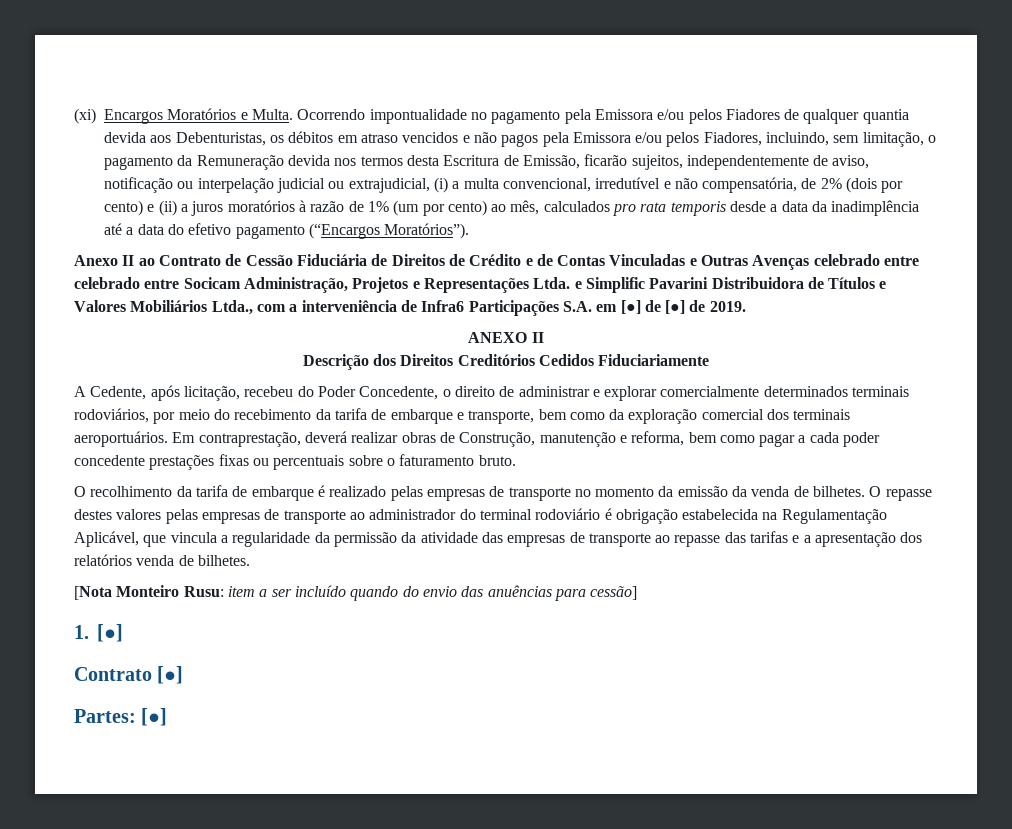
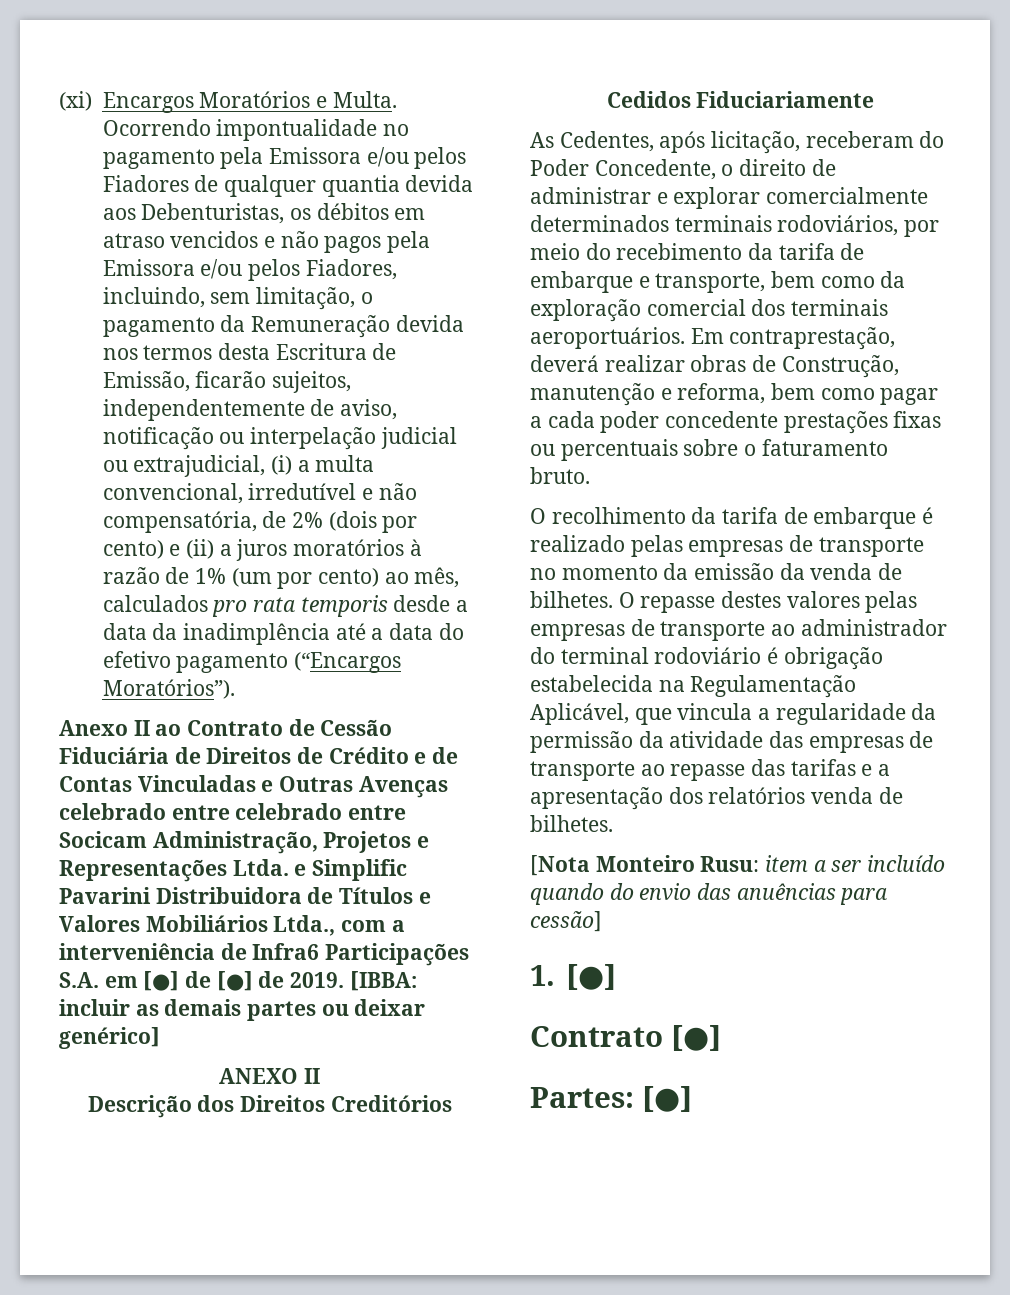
(746, 306) none -> [349,971,417,991] [59,999,426,1021] [59,1027,160,1049] [IBBA: incluir as demais partes ou deixar genérico]
[74,386,147,400] A Cedente, -> [530,131,654,152] As Cedentes,
[244,386,294,397] recebeu -> [805,131,914,148] receberam

